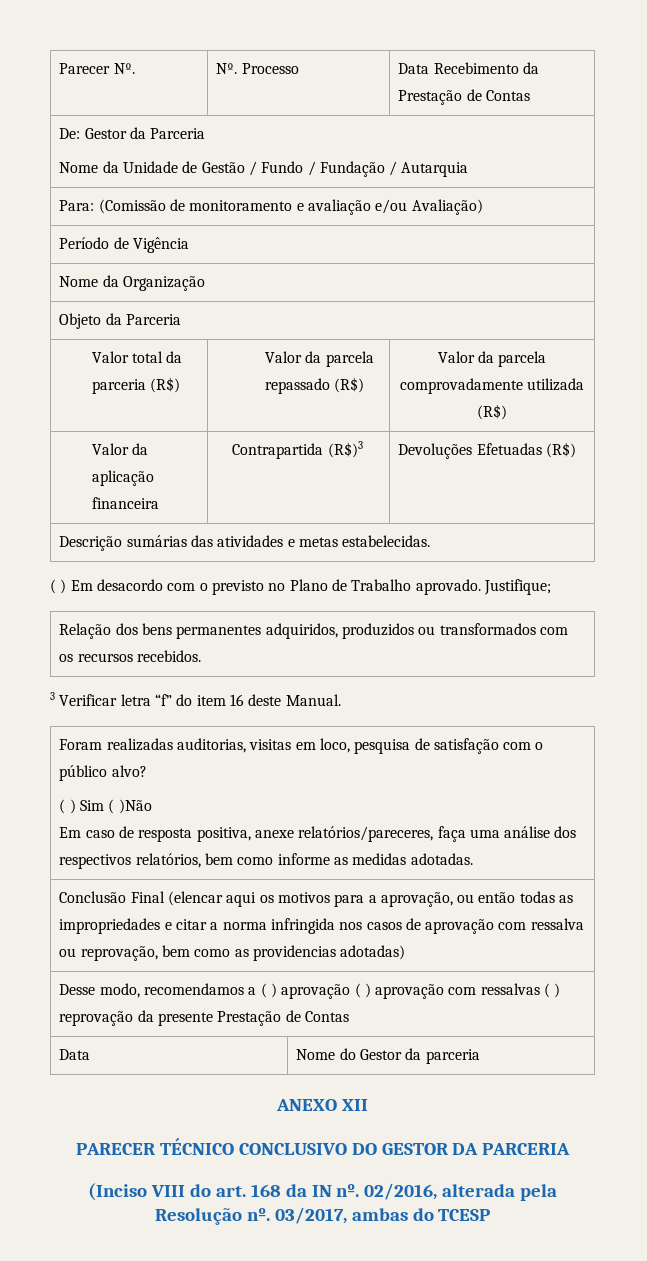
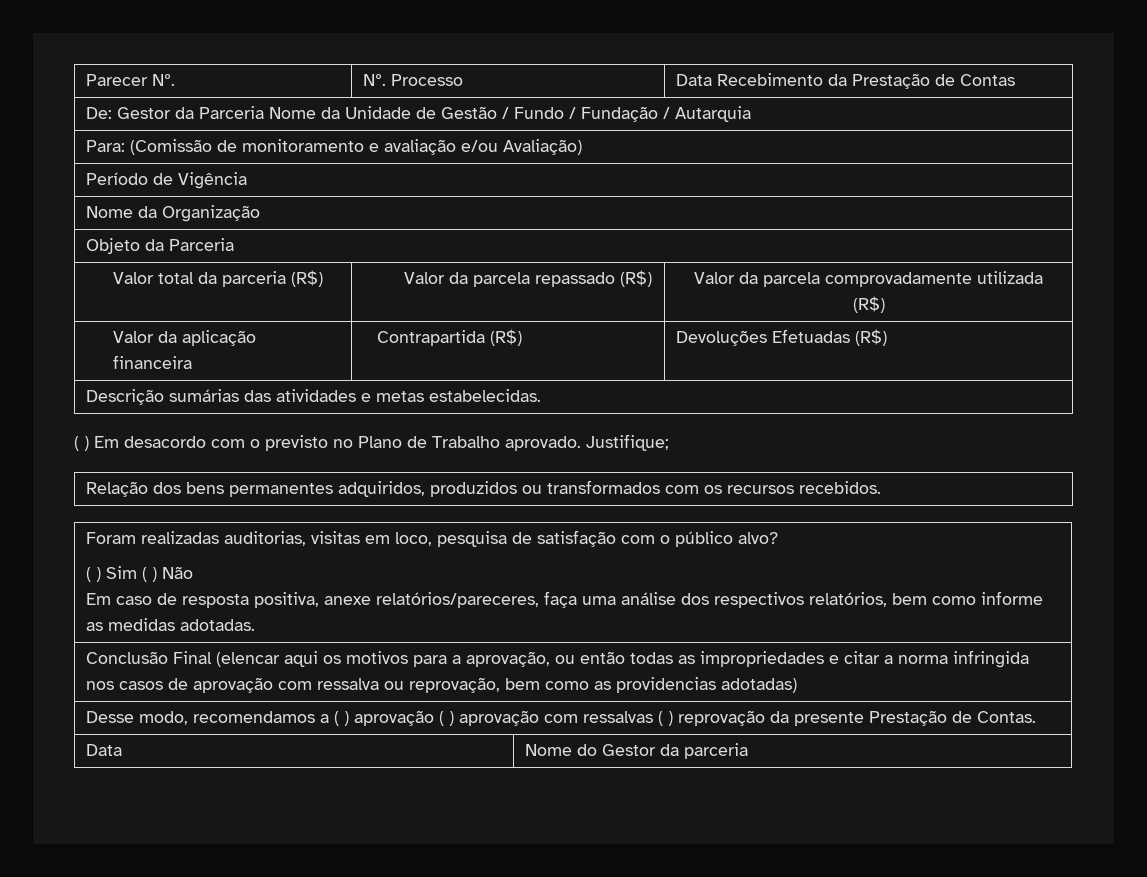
(206, 133) // -> (265, 112) none
[327,441,363,458] (R$)3 -> [489,329,522,346] (R$)
[50,692,341,706] // 3 Verificar letra “f” do item 16 deste Manual. -> (882, 487) none
[118,799,152,814] )Não -> [152,566,194,582] ) Não
[304,1011,349,1022] Contas -> [977,711,1037,723] Contas.
[276,1099,368,1111] [75,1138,571,1155] [87,1183,558,1201] [154,1207,491,1225] // ANEXO XII // PARECER TÉCNICO CONCLUSIVO DO GESTOR DA PARCERIA // (Inciso VIII do art. 168 da IN nº. 02/2016, alterada pela Resolução nº. 03/2017, ambas do TCESP -> (749, 751) none

